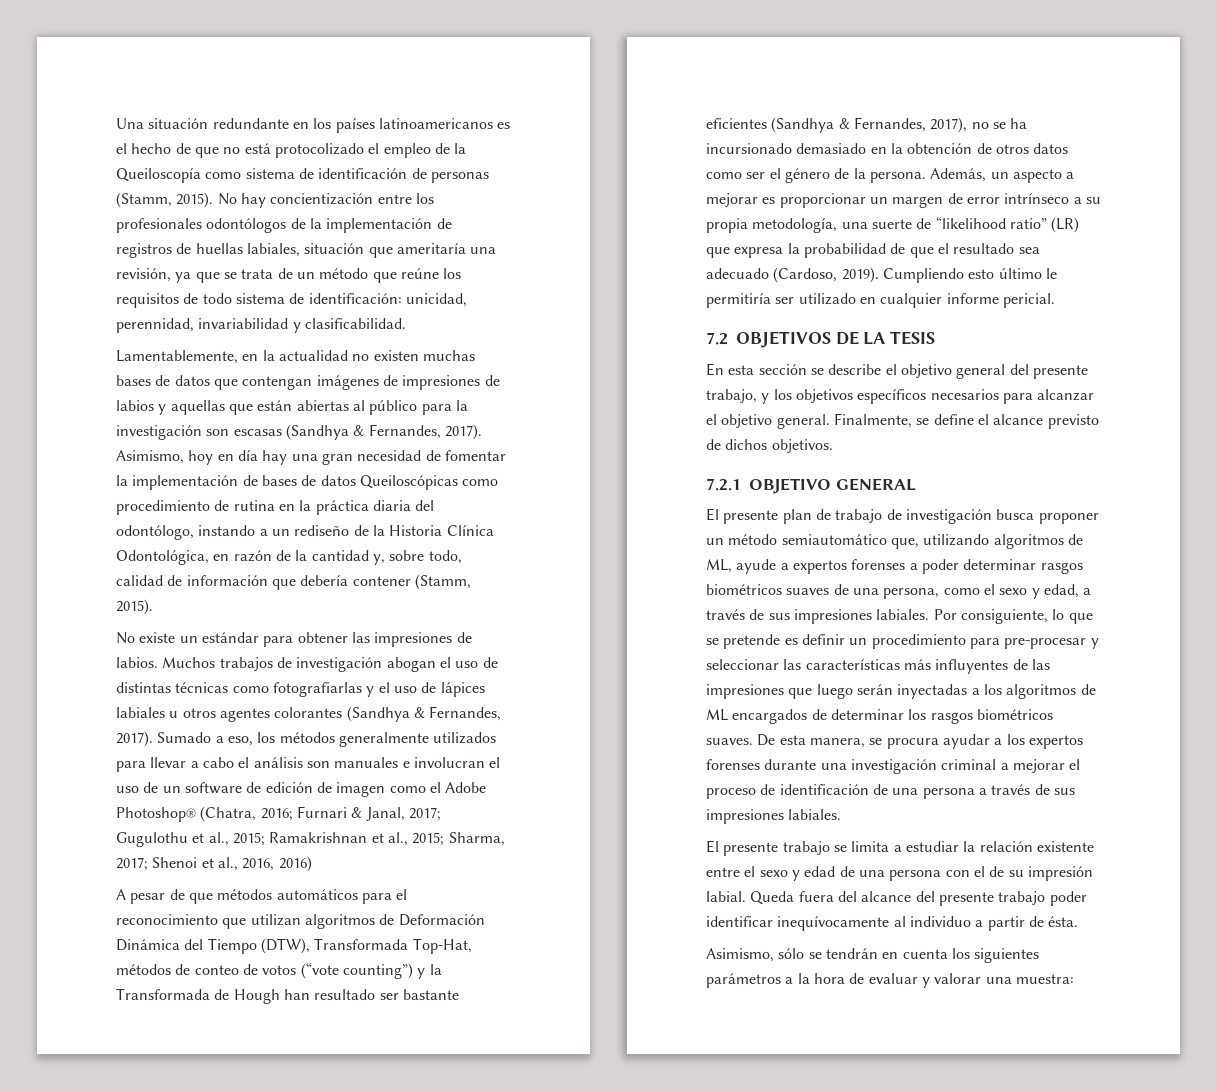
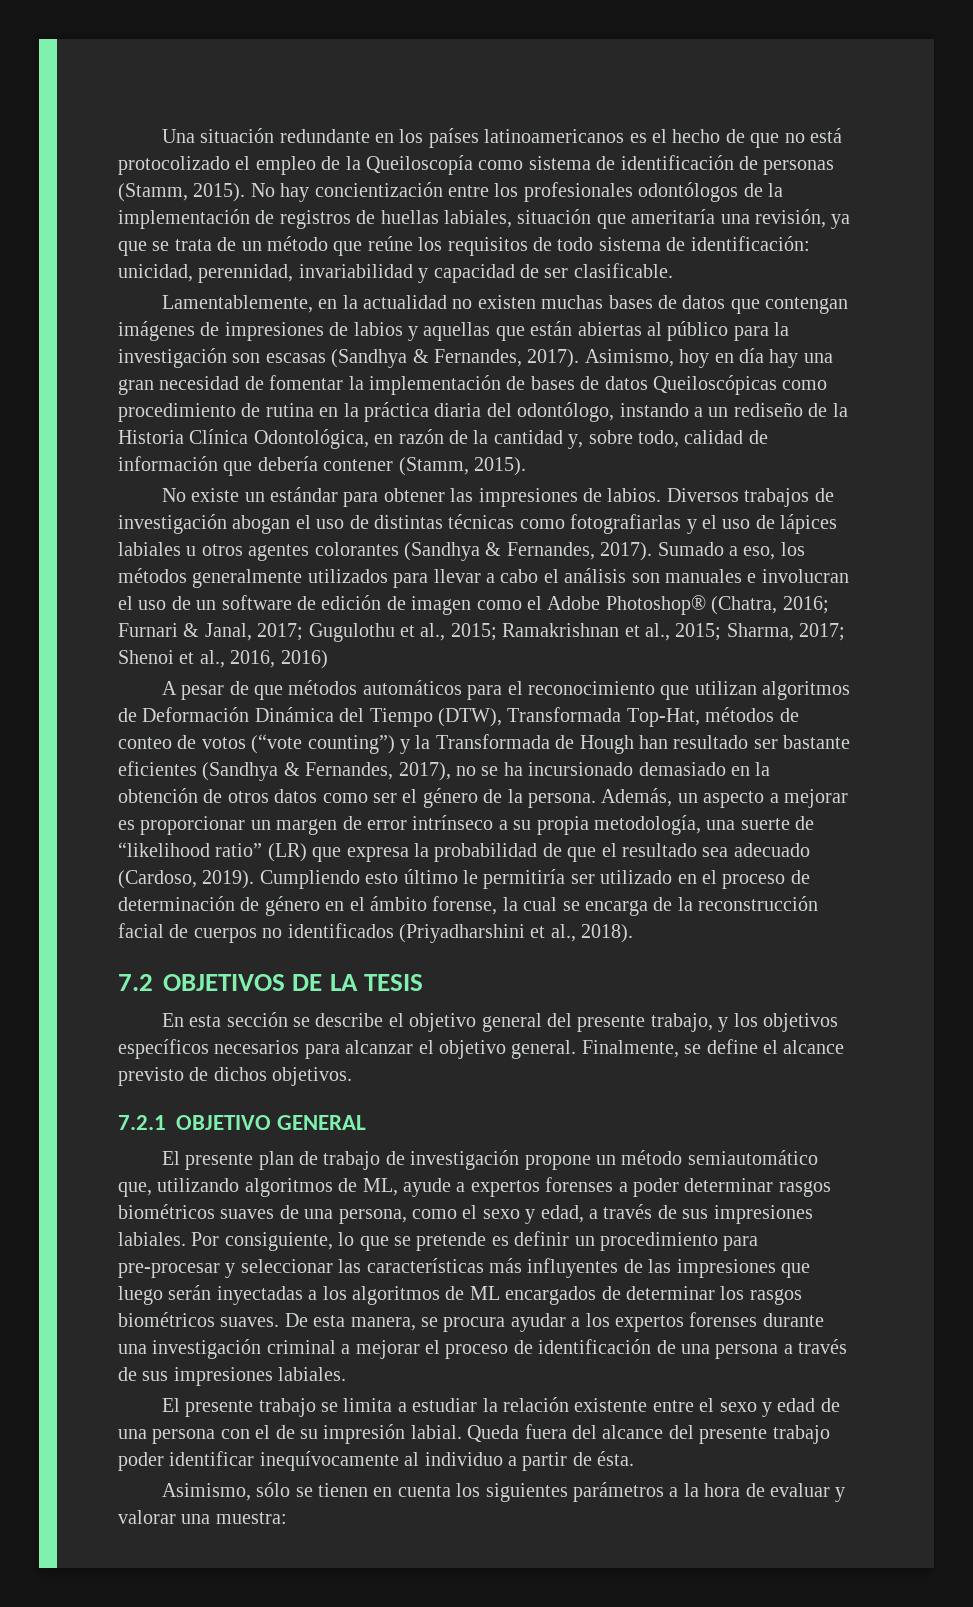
[304,318,406,329] clasificabilidad. -> [433,263,673,283] capacidad de ser clasificable.
[162,657,216,668] Muchos -> [666,488,739,502] Diversos
[880,293,1055,308] cualquier informe pericial. -> [701,870,810,889] [118,896,819,916] [118,923,634,943] el proceso de determinación de género en el ámbito forense, la cual se encarga de la reconstrucción facial de cuerpos no identificados (Priyadharshini et al., 2018).
[996,509,1099,524] busca proponer -> [524,1155,591,1170] propone
[825,948,878,959] tendrán -> [317,1483,368,1497] tienen

